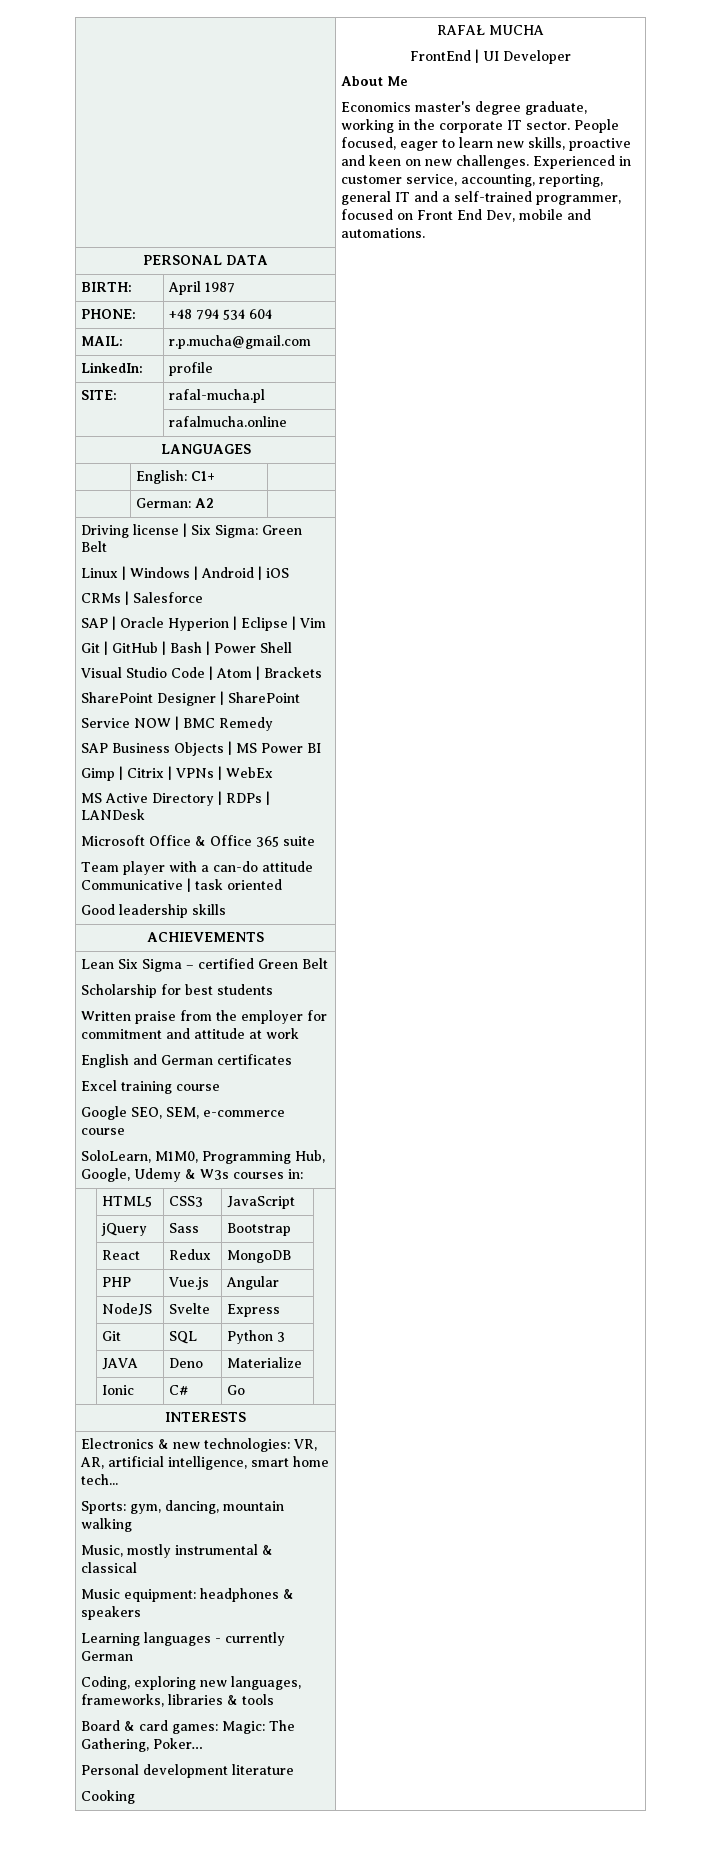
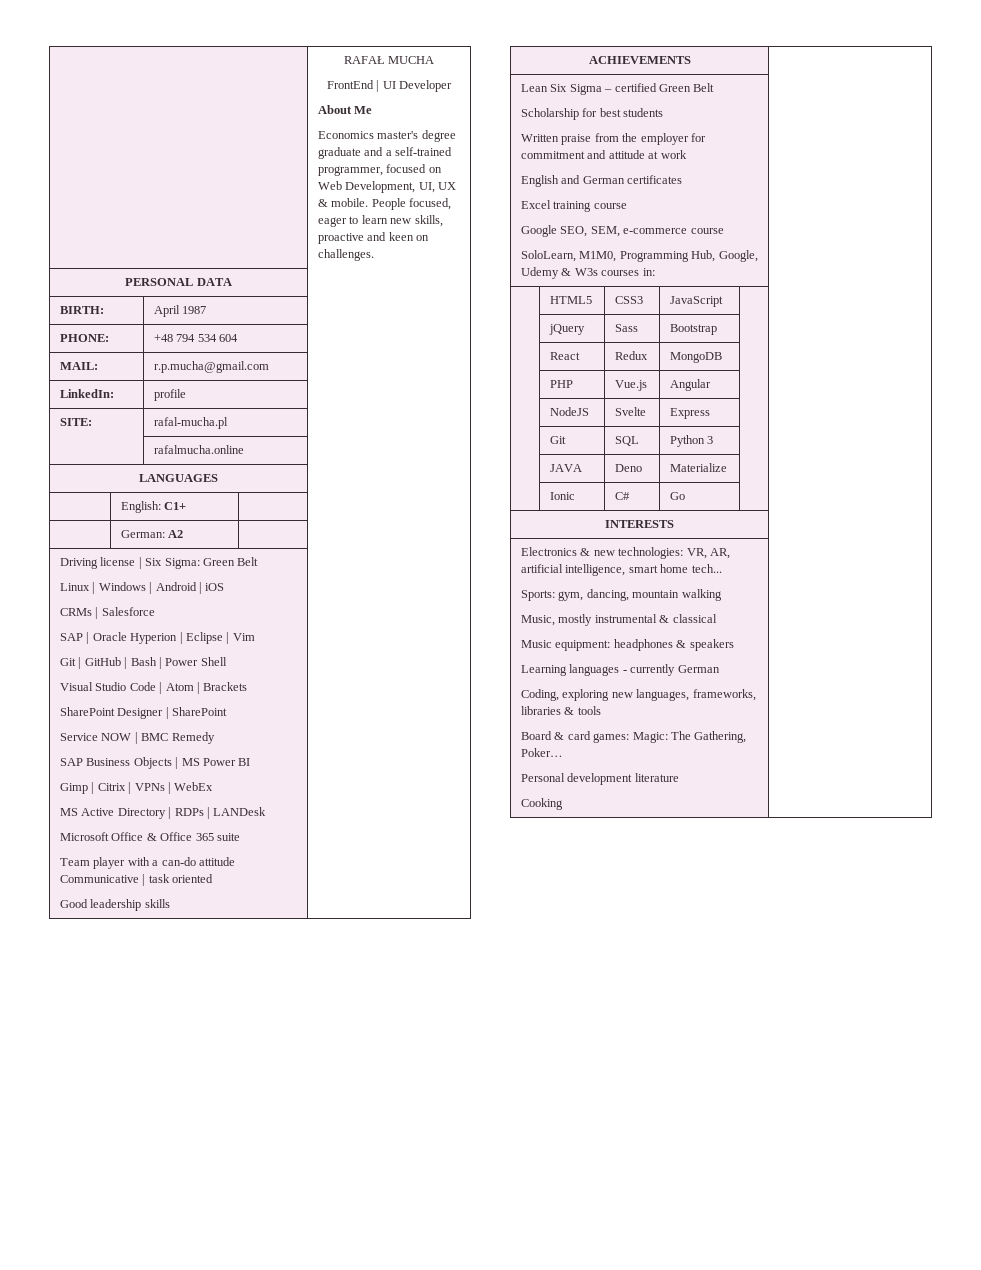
[525,101,588,115] [341,119,571,133] graduate, working in the corporate IT sector. -> [318,147,453,159] [318,164,442,176] [318,181,457,193] [318,198,369,207] graduate and a self-trained programmer, focused on Web Development, UI, UX & mobile.
[425,159,453,166] new -> (430, 238) none
[533,155,632,169] [341,174,604,187] [341,191,622,205] [341,209,592,222] [341,228,426,238] Experienced in customer service, accounting, reporting, general IT and a self-trained programmer, focused on Front End Dev, mobile and automations. -> (375, 255) none

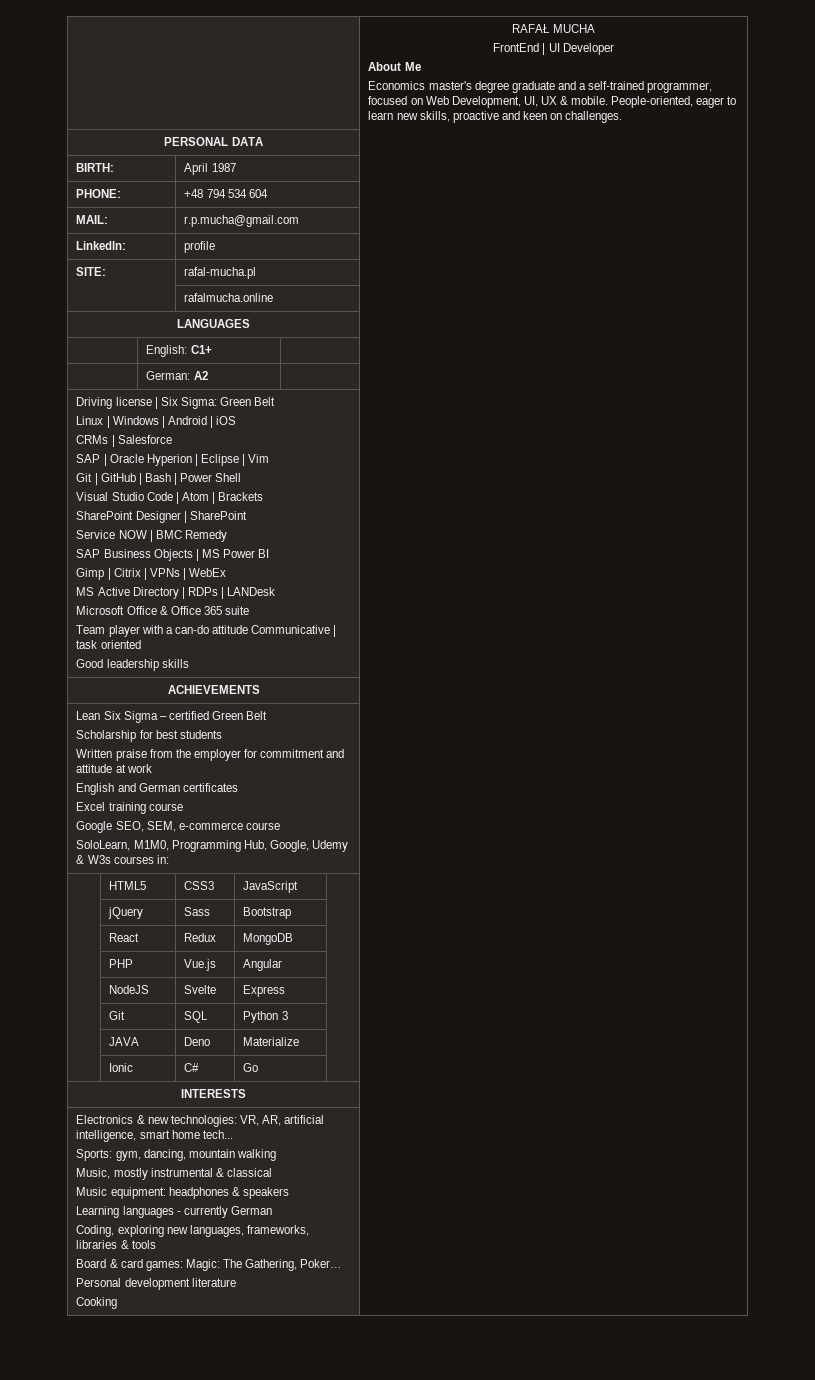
[371,198,452,210] People focused, -> [611,96,694,108] People-oriented,

